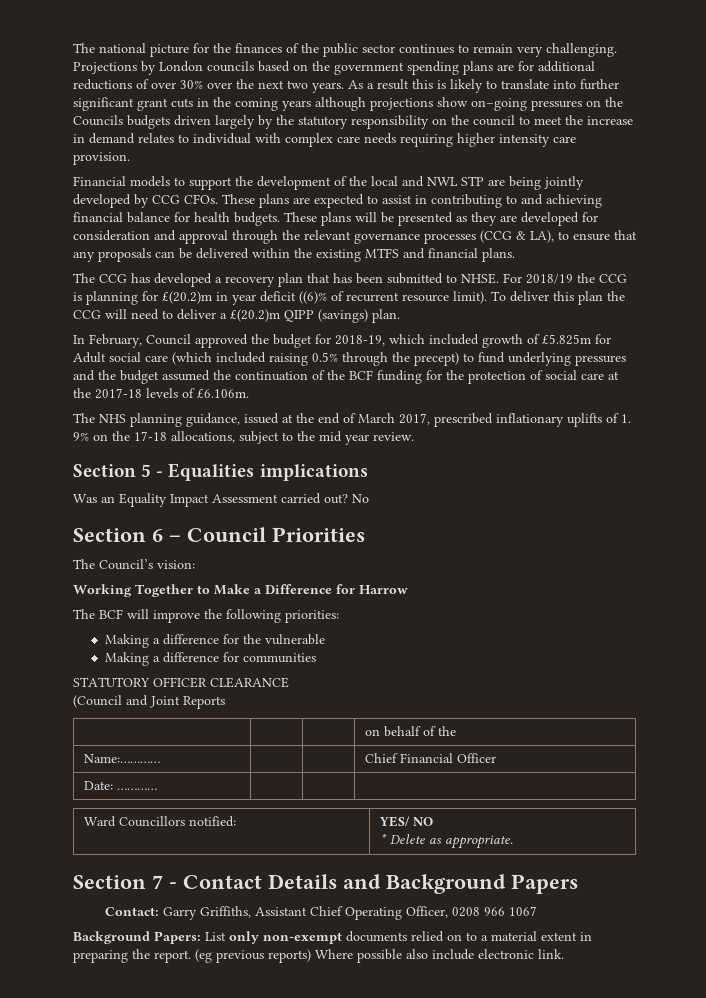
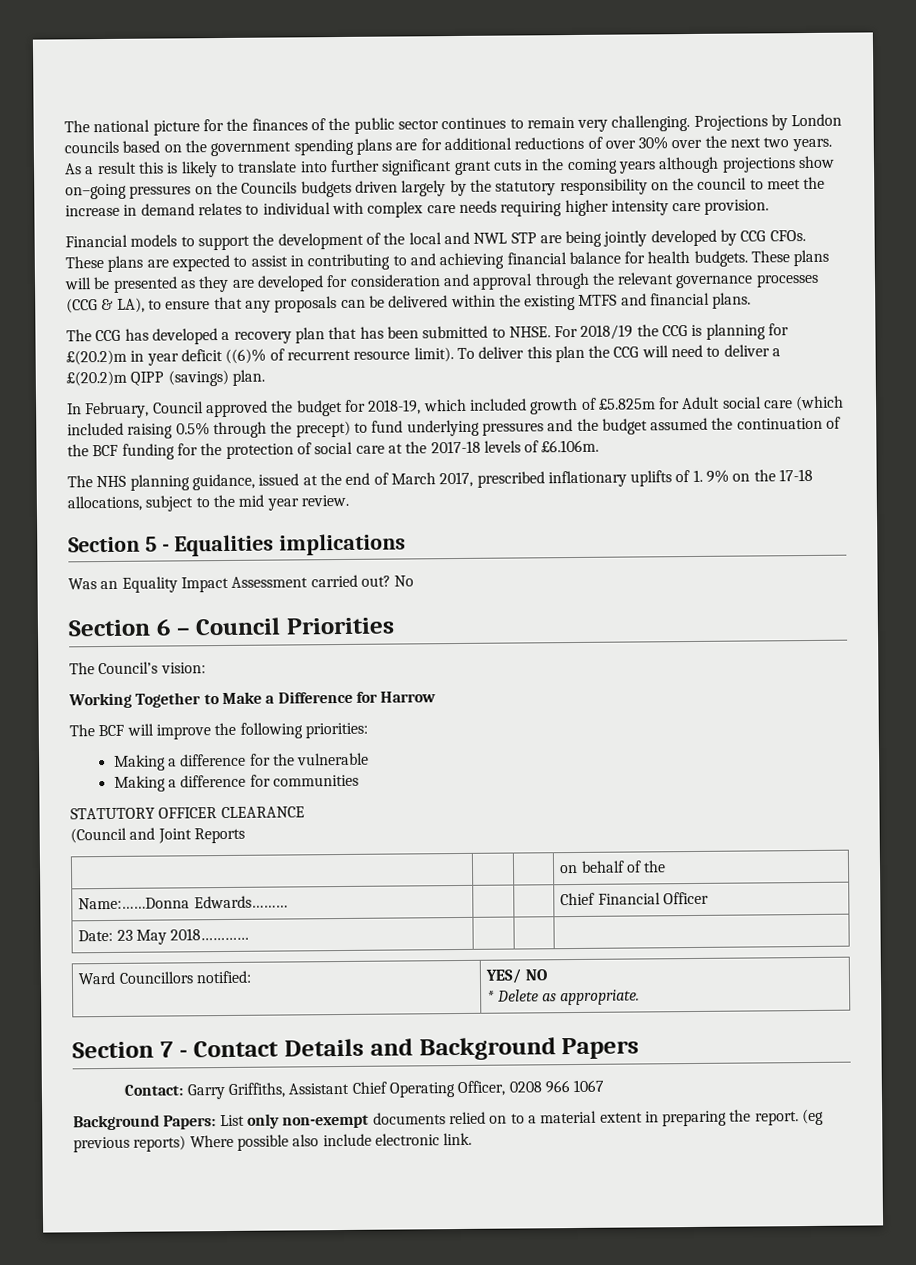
[83,754,160,763] Name:………… -> [78,895,288,910] Name:……Donna Edwards………
[116,788,157,790] ………… -> [116,927,250,945] 23 May 2018…………

